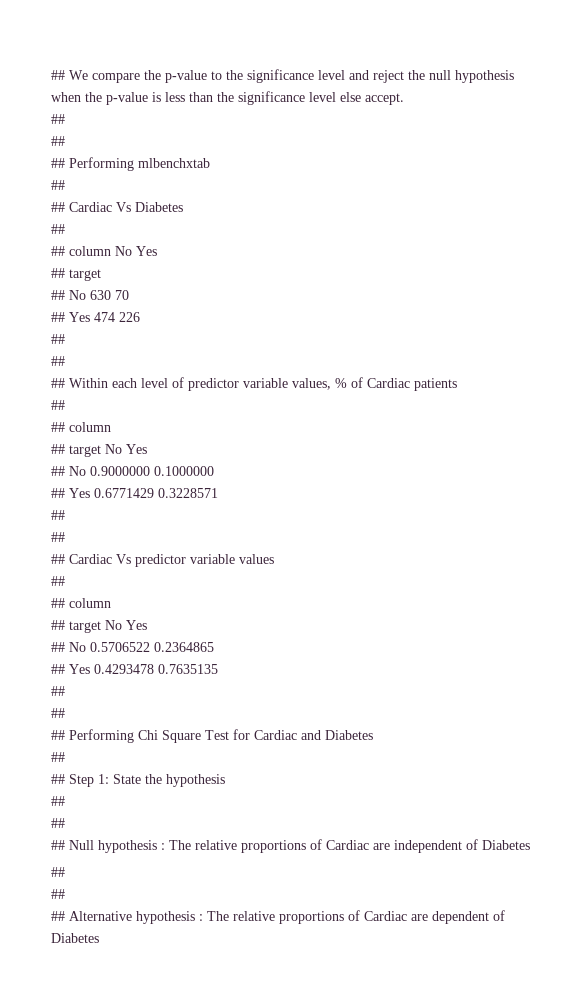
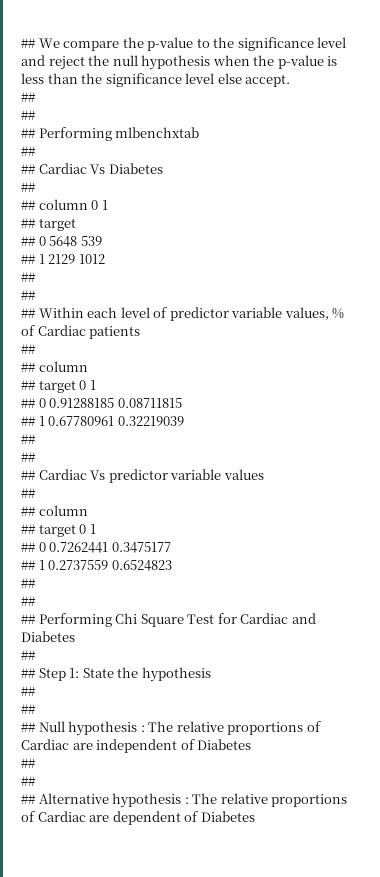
[115,246,157,256] No Yes -> [91,200,108,210] 0 1
[69,290,129,300] [51,312,140,322] No 630 70 // ## Yes 474 226 -> [38,236,102,247] [21,254,105,264] 0 5648 539 // ## 1 2129 1012
[105,444,147,454] [51,466,214,476] [51,488,218,498] No Yes // ## No 0.9000000 0.1000000 // ## Yes 0.6771429 0.3228571 -> [79,380,96,390] [21,398,182,408] [21,416,184,426] 0 1 // ## 0 0.91288185 0.08711815 // ## 1 0.67780961 0.32219039
[105,620,147,630] [51,642,214,652] [51,664,218,674] No Yes // ## No 0.5706522 0.2364865 // ## Yes 0.4293478 0.7635135 -> [79,524,96,534] [21,542,171,553] [21,560,172,571] 0 1 // ## 0 0.7262441 0.3475177 // ## 1 0.2737559 0.6524823

